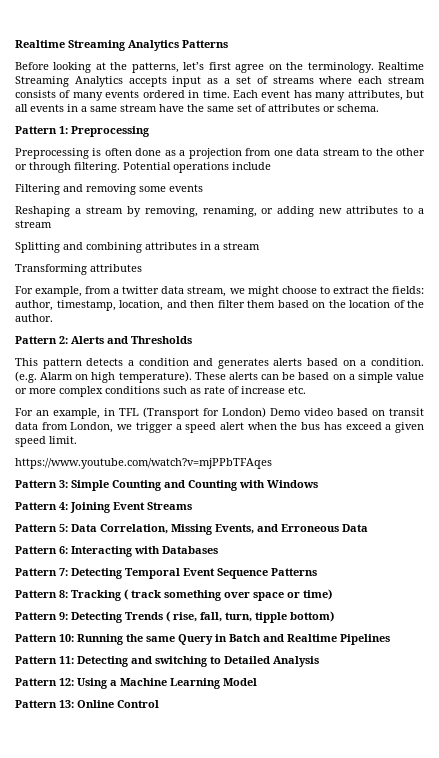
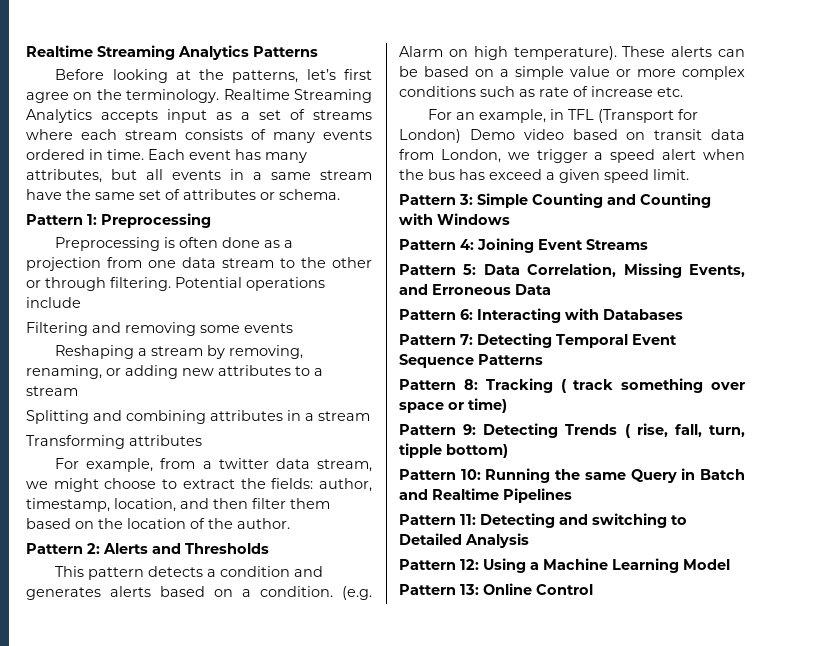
[15,458,272,469] // https://www.youtube.com/watch?v=mjPPbTFAqes -> (689, 174) none

